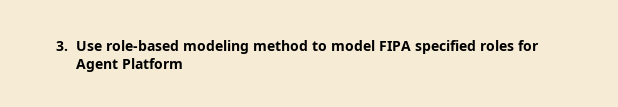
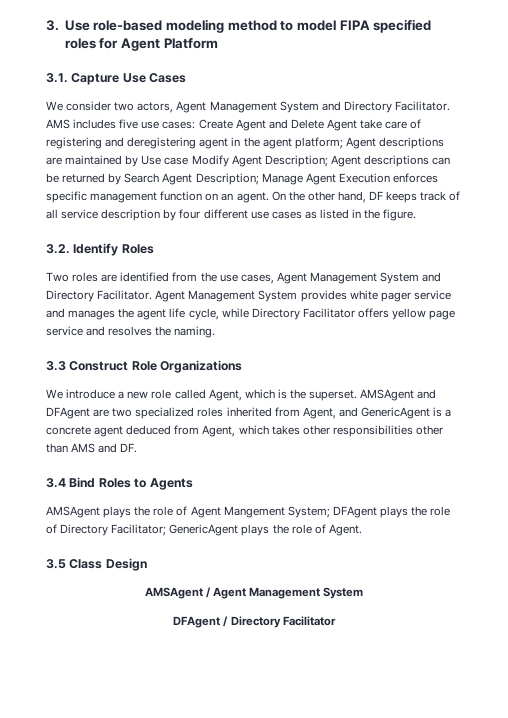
(184, 63) none -> [46,73,187,85] [46,101,450,113] [46,119,422,131] [46,137,444,149] [46,155,451,167] [46,173,438,185] [46,191,461,203] [46,209,417,221] [46,243,154,256] [46,272,442,284] [46,290,451,302] [46,308,456,320] [46,326,216,338] [46,360,243,373] [46,389,437,401] [46,407,452,419] [46,425,443,437] [46,443,138,453] [46,477,193,490] [46,506,451,518] [46,524,362,536] [46,558,147,571] [144,587,364,599] [173,616,336,628] // 3.1. Capture Use Cases // We consider two actors, Agent Management System and Directory Facilitator. AMS includes five use cases: Create Agent and Delete Agent take care of registering and deregistering agent in the agent platform; Agent descriptions are maintained by Use case Modify Agent Description; Agent descriptions can be returned by Search Agent Description; Manage Agent Execution enforces specific management function on an agent. On the other hand, DF keeps track of all service description by four different use cases as listed in the figure. // 3.2. Identify Roles // Two roles are identified from the use cases, Agent Management System and Directory Facilitator. Agent Management System provides white pager service and manages the agent life cycle, while Directory Facilitator offers yellow page service and resolves the naming. // 3.3 Construct Role Organizations // We introduce a new role called Agent, which is the superset. AMSAgent and DFAgent are two specialized roles inherited from Agent, and GenericAgent is a concrete agent deduced from Agent, which takes other responsibilities other than AMS and DF. // 3.4 Bind Roles to Agents // AMSAgent plays the role of Agent Mangement System; DFAgent plays the role of Directory Facilitator; GenericAgent plays the role of Agent. // 3.5 Class Design // AMSAgent / Agent Management System // DFAgent / Directory Facilitator

